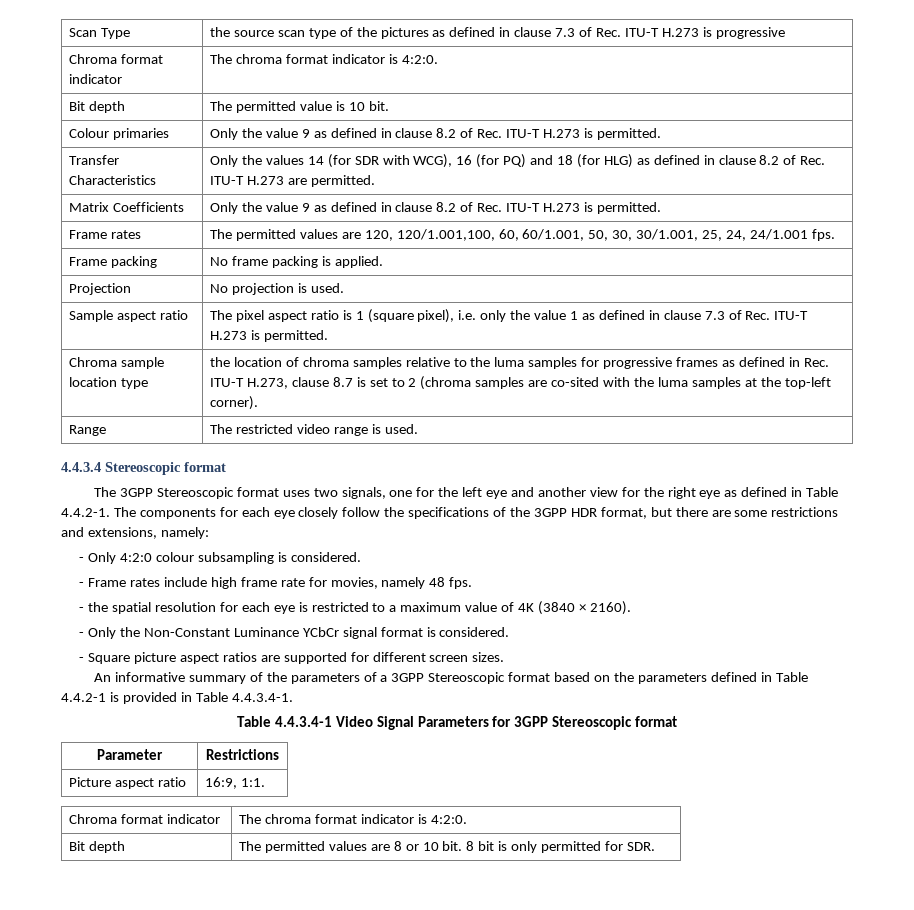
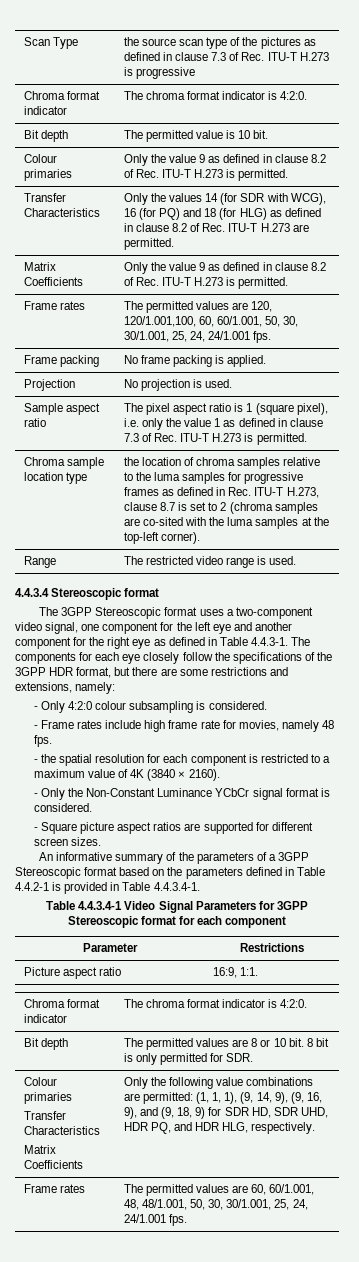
[313,487,413,499] two signals, one -> [226,607,313,619] [15,622,159,634] a two-component video signal, one component
[589,487,618,497] view -> [15,637,71,649] component
[61,508,110,517] 4.4.2-1. -> [250,637,288,646] 4.4.3-1.
[273,605,295,614] eye -> [190,754,247,766] component
(678, 721) none -> [178,916,287,928] for each component
(655, 846) none -> [23,1077,57,1086] [23,1092,72,1104] [23,1111,66,1120] [23,1126,100,1135] [23,1145,56,1154] [23,1160,83,1169] [123,1077,314,1089] [123,1092,322,1104] [123,1107,328,1119] [123,1122,316,1134] [23,1184,86,1193] [123,1184,315,1196] [123,1199,308,1210] [123,1214,188,1226] // Colour primaries // Transfer Characteristics // Matrix Coefficients | Only the following value combinations are permitted: (1, 1, 1), (9, 14, 9), (9, 16, 9), and (9, 18, 9) for SDR HD, SDR UHD, HDR PQ, and HDR HLG, respectively. // Frame rates | The permitted values are 60, 60/1.001, 48, 48/1.001, 50, 30, 30/1.001, 25, 24, 24/1.001 fps.

